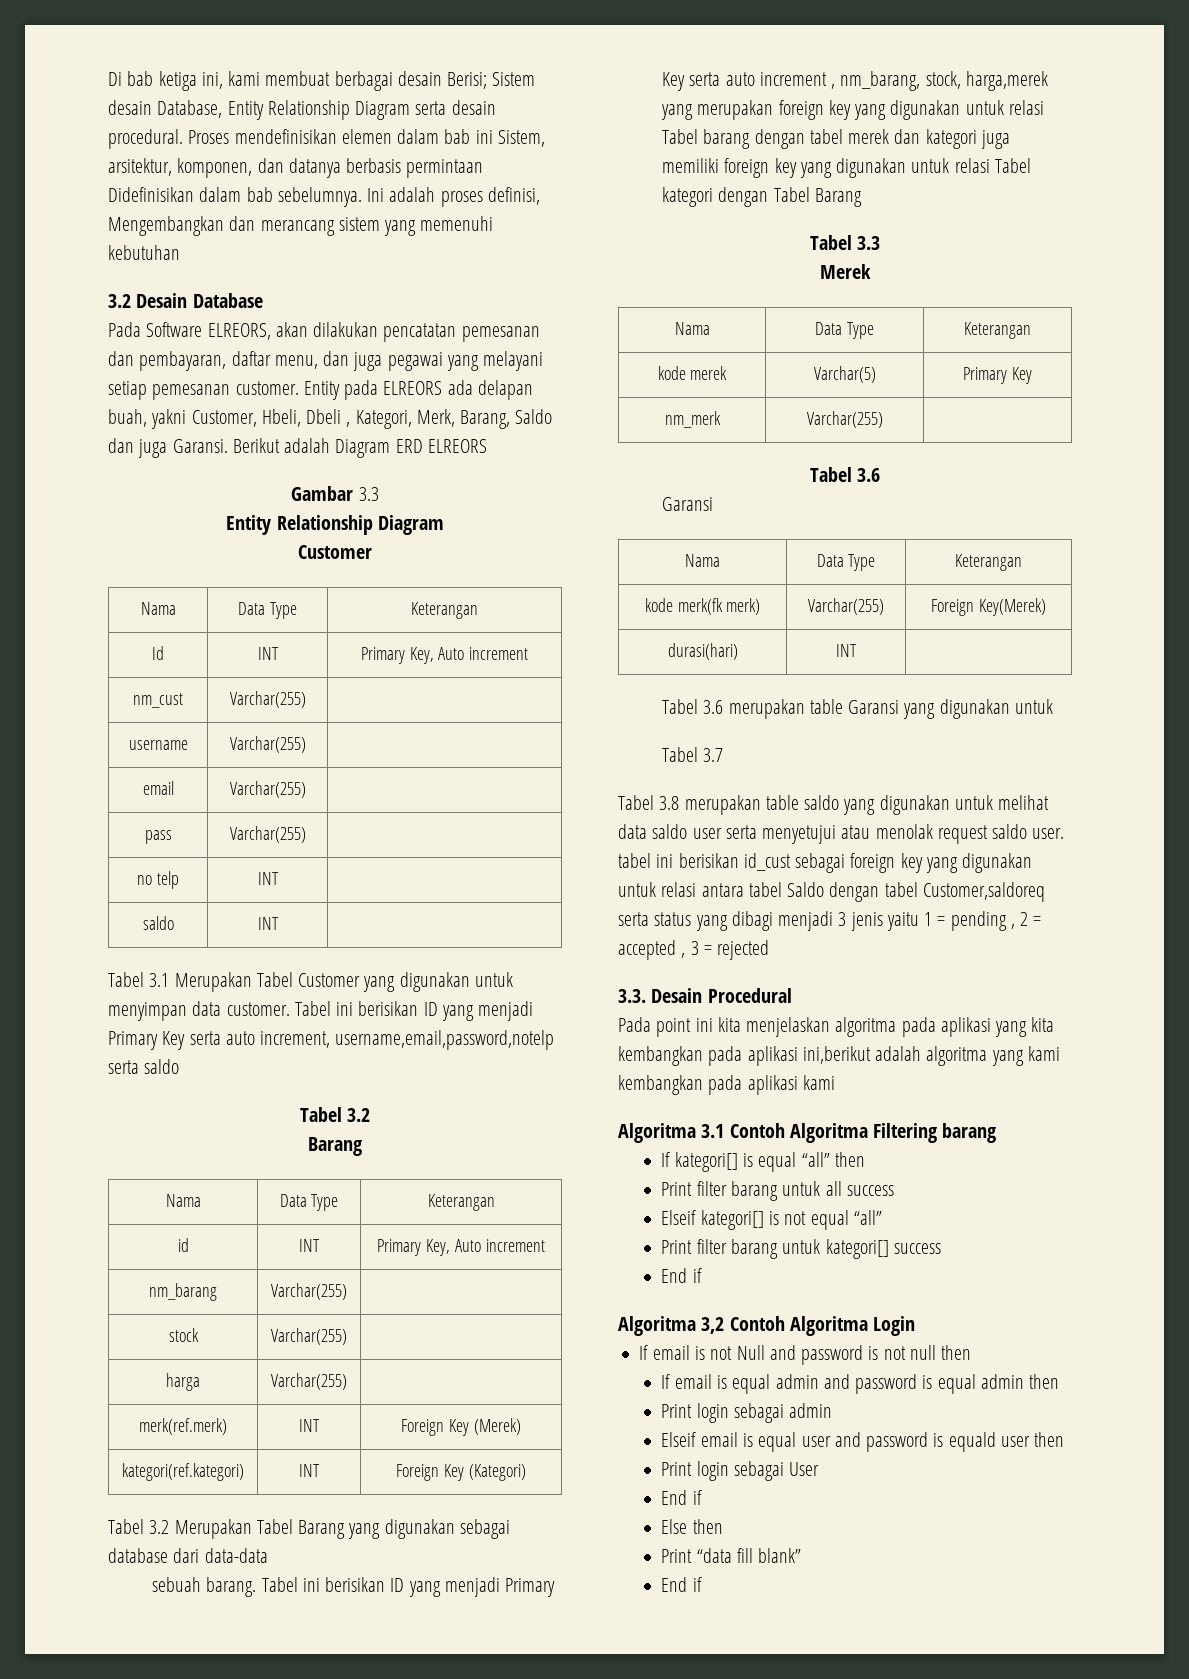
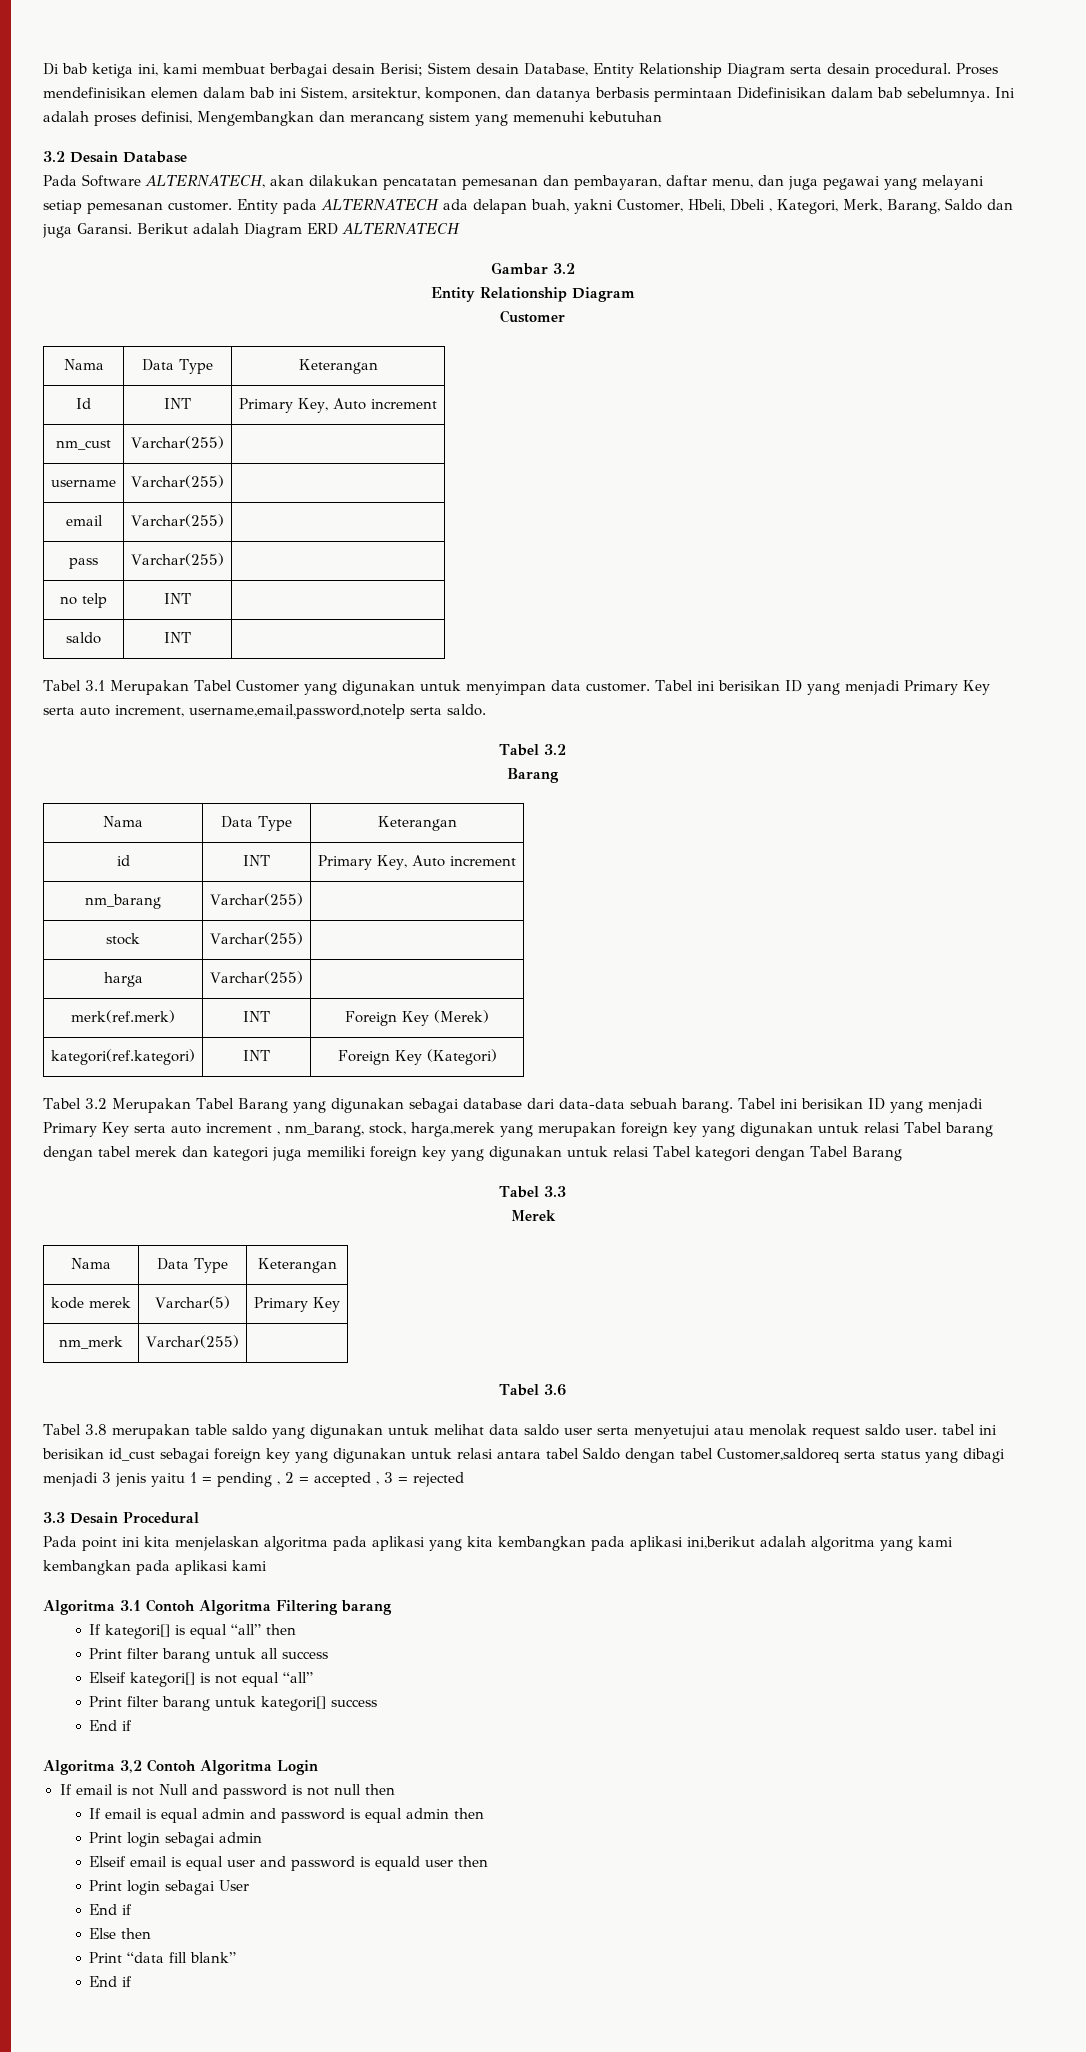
[207,323,271,340] ELREORS, -> [145,175,265,188] ALTERNATECH,
[383,381,443,395] ELREORS -> [320,199,439,211] ALTERNATECH
[427,439,487,453] ELREORS -> [342,223,460,235] ALTERNATECH
[358,487,379,501] 3.3 -> [552,263,575,274] 3.2
[144,1059,180,1074] saldo -> [447,704,486,716] saldo.
(268, 1555) // -> (625, 1103) none
[662,497,714,511] [685,554,720,567] [816,554,876,571] [955,554,1022,571] [644,598,761,615] [808,598,884,615] [931,598,1046,616] [667,643,738,660] [836,644,857,657] [662,699,1053,719] [662,747,724,762] // Garansi // Nama | Data Type | Keterangan // kode merk(fk merk) | Varchar(255) | Foreign Key(Merek) // durasi(hari) | INT | // Tabel 3.6 merupakan table Garansi yang digunakan untuk // Tabel 3.7 -> (566, 1390) none
[618,989,646,1003] 3.3. -> [43,1512,65,1523] 3.3

